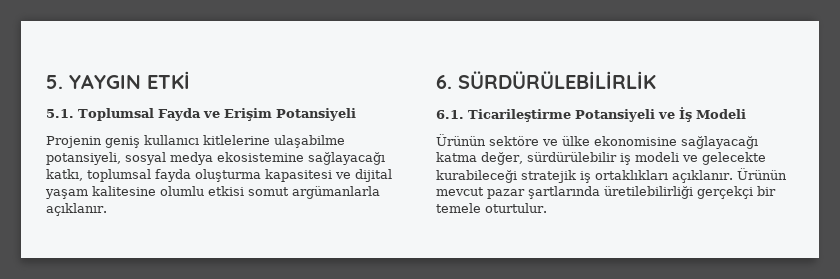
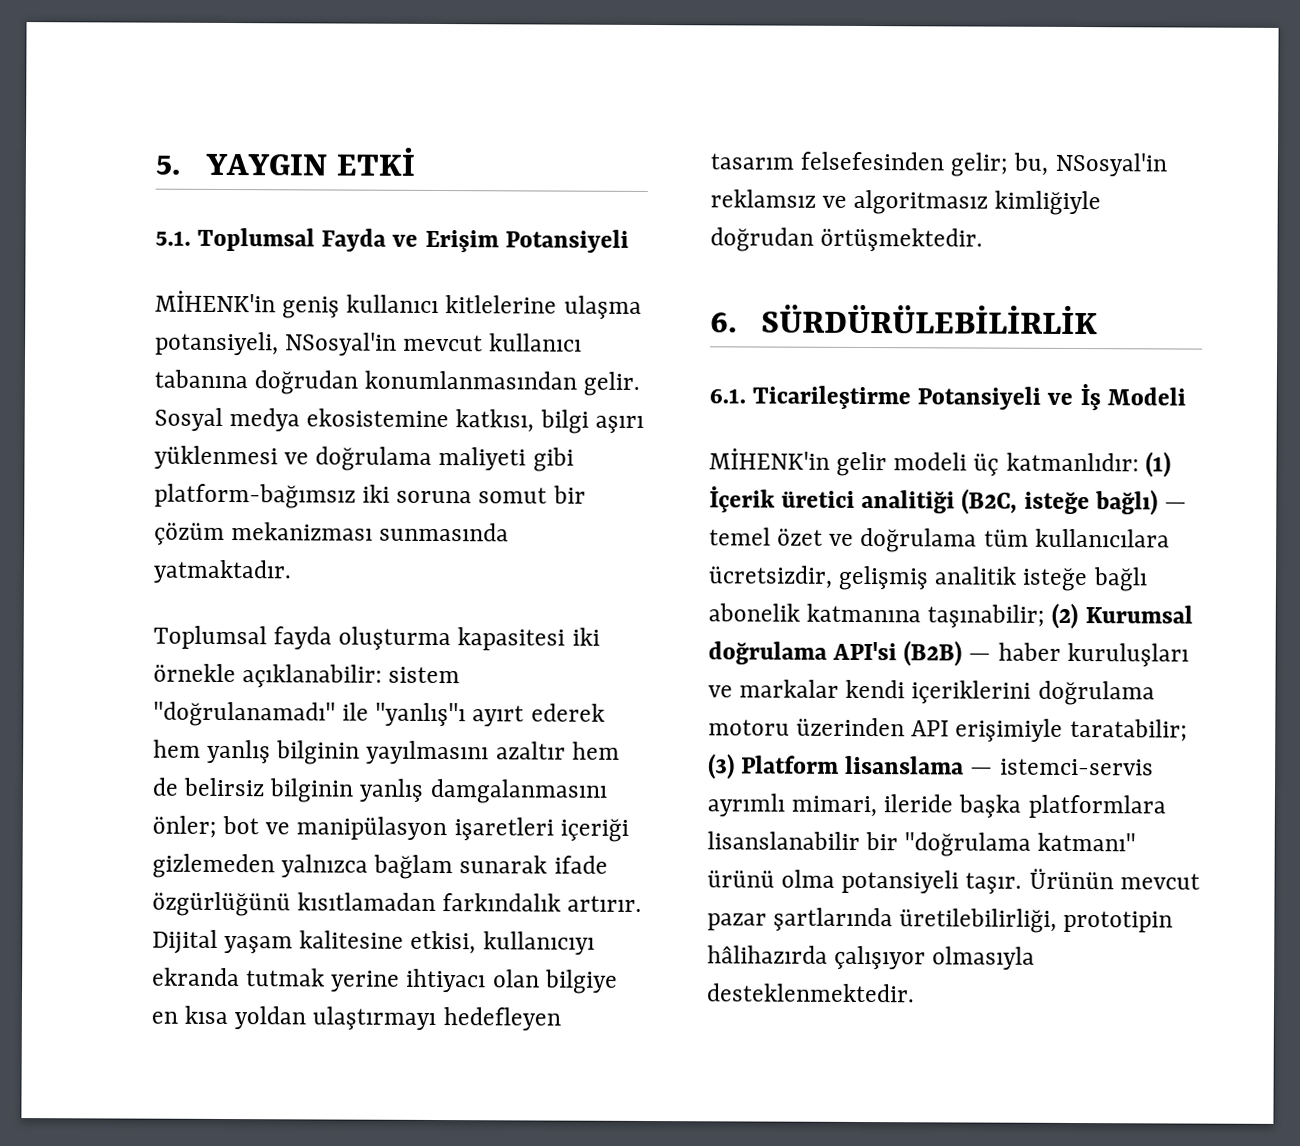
[46,136,102,148] Projenin -> [155,290,276,313] MİHENK'in
[274,135,345,148] [46,152,385,165] [46,169,392,182] [45,186,380,199] [46,203,107,216] ulaşabilme potansiyeli, sosyal medya ekosistemine sağlayacağı katkı, toplumsal fayda oluşturma kapasitesi ve dijital yaşam kalitesine olumlu etkisi somut argümanlarla açıklanır. -> [563,295,642,319] [155,331,583,356] [154,369,641,396] [154,407,644,434] [154,445,574,472] [154,483,586,509] [154,522,510,545] [153,559,292,584] [153,625,600,651] [153,663,461,688] [153,701,605,727] [153,739,620,765] [152,777,608,804] [152,815,629,842] [152,853,608,880] [152,891,643,917] [152,929,595,955] [152,967,618,994] [151,1005,561,1031] [710,151,1167,177] [710,189,1102,216] [710,227,984,252] ulaşma potansiyeli, NSosyal'in mevcut kullanıcı tabanına doğrudan konumlanmasından gelir. Sosyal medya ekosistemine katkısı, bilgi aşırı yüklenmesi ve doğrulama maliyeti gibi platform-bağımsız iki soruna somut bir çözüm mekanizması sunmasında yatmaktadır. // Toplumsal fayda oluşturma kapasitesi iki örnekle açıklanabilir: sistem "doğrulanamadı" ile "yanlış"ı ayırt ederek hem yanlış bilginin yayılmasını azaltır hem de belirsiz bilginin yanlış damgalanmasını önler; bot ve manipülasyon işaretleri içeriği gizlemeden yalnızca bağlam sunarak ifade özgürlüğünü kısıtlamadan farkındalık artırır. Dijital yaşam kalitesine etkisi, kullanıcıyı ekranda tutmak yerine ihtiyacı olan bilgiye en kısa yoldan ulaştırmayı hedefleyen tasarım felsefesinden gelir; bu, NSosyal'in reklamsız ve algoritmasız kimliğiyle doğrudan örtüşmektedir.
[436,134,758,149] [436,152,766,165] [436,168,787,183] [436,186,776,199] [436,203,547,213] Ürünün sektöre ve ülke ekonomisine sağlayacağı katma değer, sürdürülebilir iş modeli ve gelecekte kurabileceği stratejik iş ortaklıkları açıklanır. Ürünün mevcut pazar şartlarında üretilebilirliği gerçekçi bir temele oturtulur. -> [709,448,1171,478] [709,486,1187,516] [709,527,1170,553] [708,565,1148,592] [708,602,1193,630] [708,640,1189,667] [708,679,1155,706] [708,717,1188,742] [708,753,1154,780] [707,793,1166,819] [707,831,1137,857] [707,868,1200,894] [707,907,1174,933] [707,945,1036,970] [706,983,915,1003] MİHENK'in gelir modeli üç katmanlıdır: (1) İçerik üretici analitiği (B2C, isteğe bağlı) — temel özet ve doğrulama tüm kullanıcılara ücretsizdir, gelişmiş analitik isteğe bağlı abonelik katmanına taşınabilir; (2) Kurumsal doğrulama API'si (B2B) — haber kuruluşları ve markalar kendi içeriklerini doğrulama motoru üzerinden API erişimiyle taratabilir; (3) Platform lisanslama — istemci-servis ayrımlı mimari, ileride başka platformlara lisanslanabilir bir "doğrulama katmanı" ürünü olma potansiyeli taşır. Ürünün mevcut pazar şartlarında üretilebilirliği, prototipin hâlihazırda çalışıyor olmasıyla desteklenmektedir.

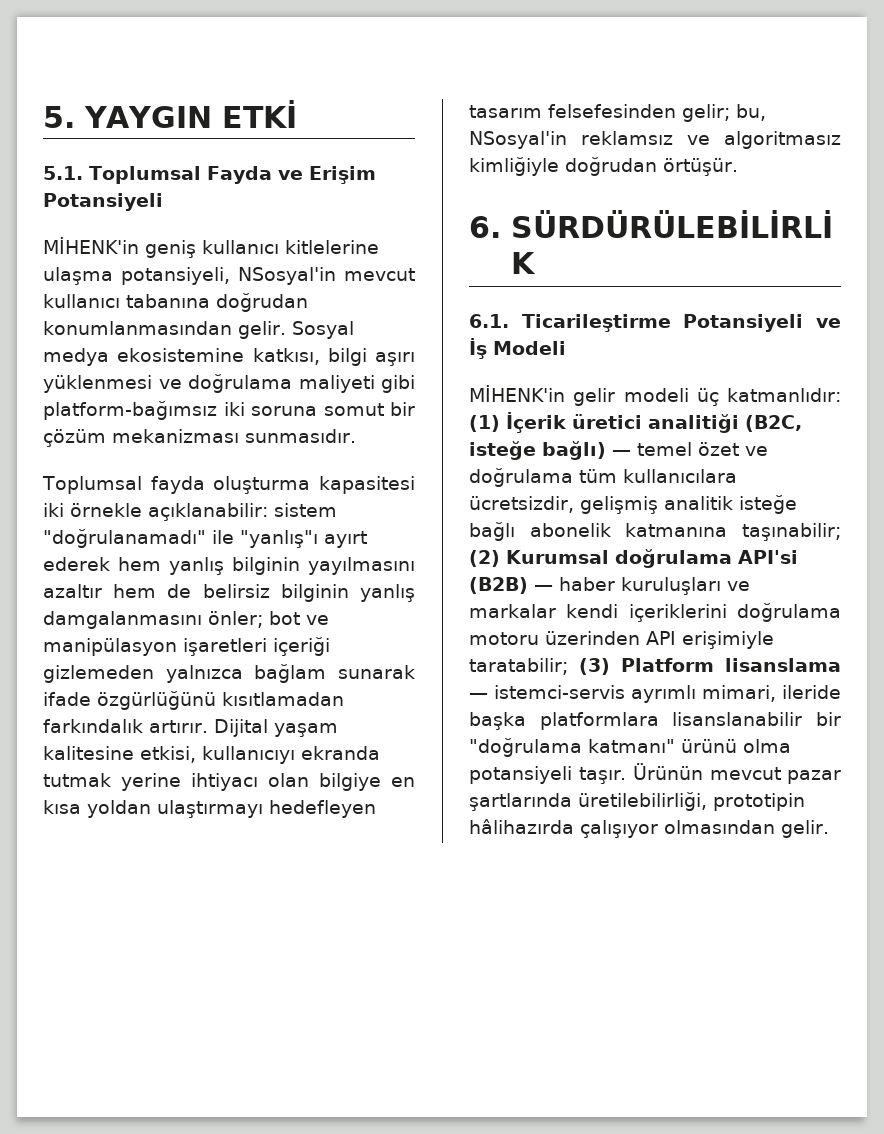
[379,522,510,542] [153,559,292,584] sunmasında yatmaktadır. -> [245,429,356,443] sunmasıdır.
[820,227,984,252] örtüşmektedir. -> [663,158,738,176] örtüşür.
[932,946,1036,970] [706,983,915,1003] olmasıyla desteklenmektedir. -> [664,820,829,838] olmasından gelir.

